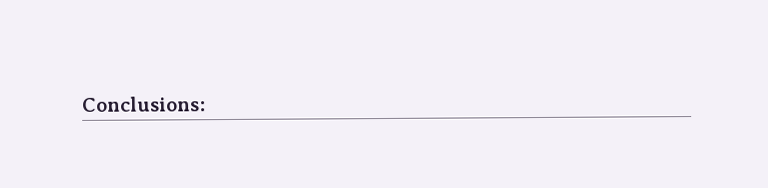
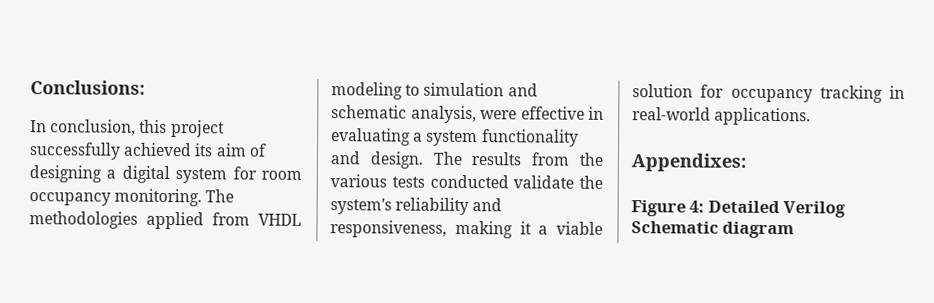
(206, 104) none -> [30,119,225,138] [29,142,267,160] [29,165,302,184] [29,188,235,207] [29,211,302,230] [331,82,538,100] [331,105,604,124] [331,128,579,147] [330,151,603,169] [330,174,603,189] [330,197,503,216] [330,220,603,239] [632,84,905,103] [632,107,812,126] [631,153,746,172] [631,200,847,218] [631,221,795,239] // In conclusion, this project successfully achieved its aim of designing a digital system for room occupancy monitoring. The methodologies applied from VHDL modeling to simulation and schematic analysis, were effective in evaluating a system functionality and design. The results from the various tests conducted validate the system's reliability and responsiveness, making it a viable solution for occupancy tracking in real-world applications. // Appendixes: // Figure 4: Detailed Verilog Schematic diagram

